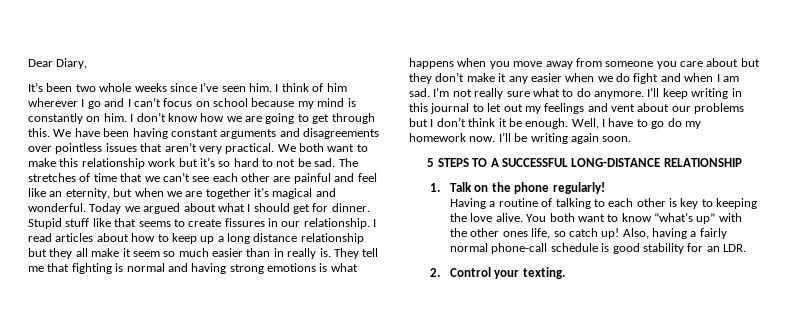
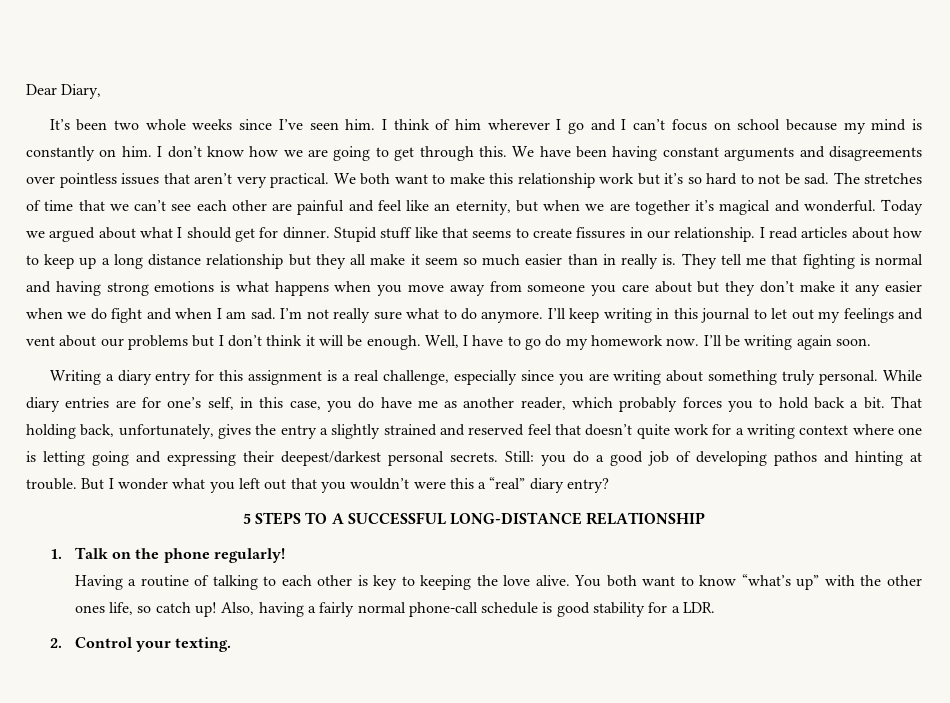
(507, 122) none -> [318,335,344,346] will
(632, 139) none -> [49,370,922,385] [26,396,923,412] [26,424,923,439] [26,451,922,466] [26,477,610,493] // Writing a diary entry for this assignment is a real challenge, especially since you are writing about something truly personal. While diary entries are for one’s self, in this case, you do have me as another reader, which probably forces you to hold back a bit. That holding back, unfortunately, gives the entry a slightly strained and reserved feel that doesn’t quite work for a writing context where one is letting going and expressing their deepest/darkest personal secrets. Still: you do a good job of developing pathos and hinting at trouble. But I wonder what you left out that you wouldn’t were this a “real” diary entry?
[706,246,720,252] an -> [671,606,680,613] a

